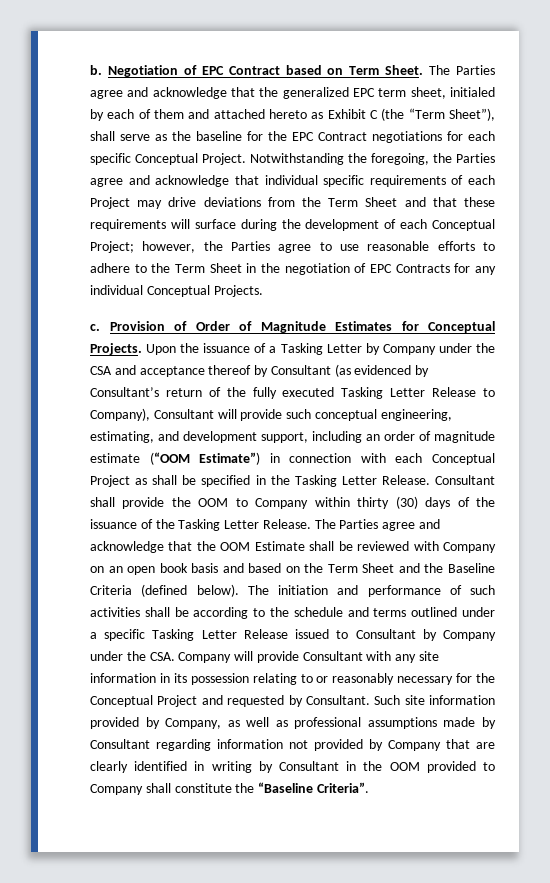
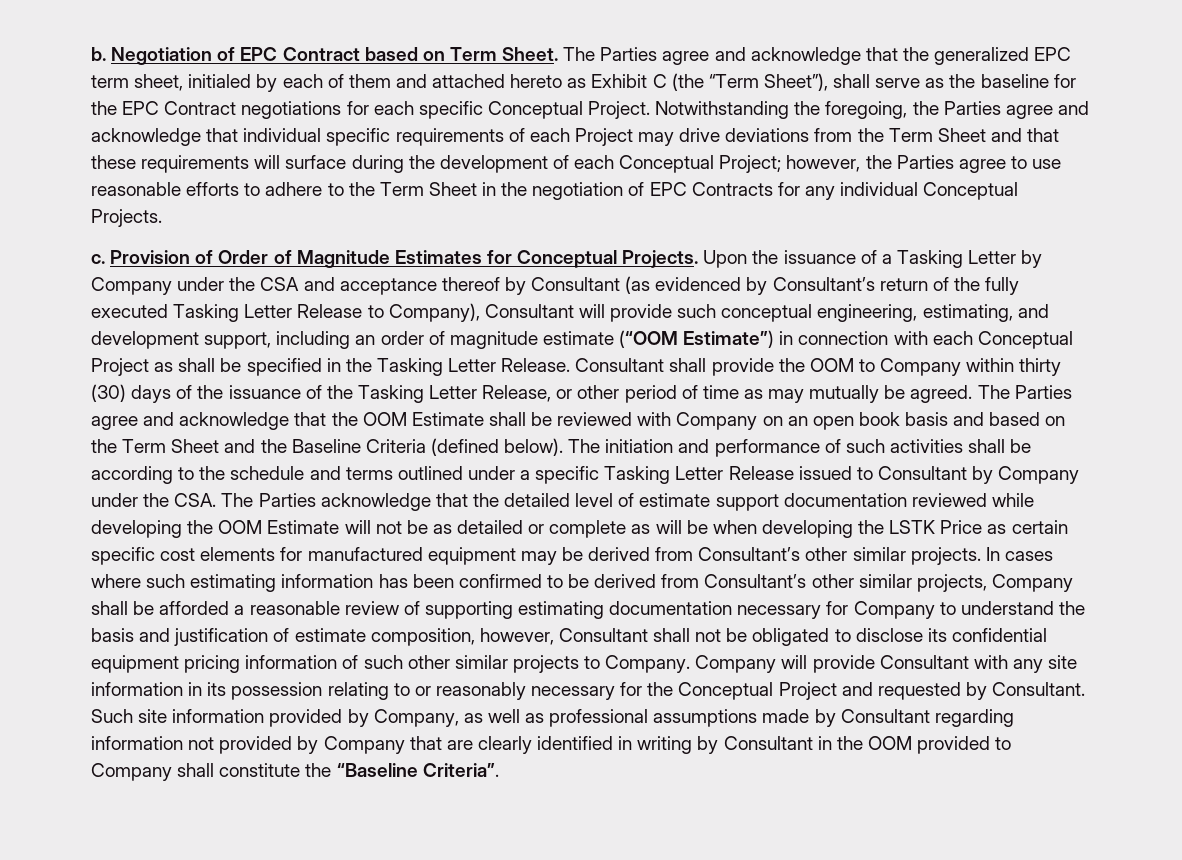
[262,519,311,529] Release. -> [482,385,973,403] Release, or other period of time as may mutually be agreed.
(175, 656) none -> [221,493,1034,511] [91,520,1068,538] [91,547,1053,565] [91,574,1073,592] [91,601,1085,619] [91,628,1047,646] [91,655,691,673] The Parties acknowledge that the detailed level of estimate support documentation reviewed while developing the OOM Estimate will not be as detailed or complete as will be when developing the LSTK Price as certain specific cost elements for manufactured equipment may be derived from Consultant’s other similar projects. In cases where such estimating information has been confirmed to be derived from Consultant’s other similar projects, Company shall be afforded a reasonable review of supporting estimating documentation necessary for Company to understand the basis and justification of estimate composition, however, Consultant shall not be obligated to disclose its confidential equipment pricing information of such other similar projects to Company.

